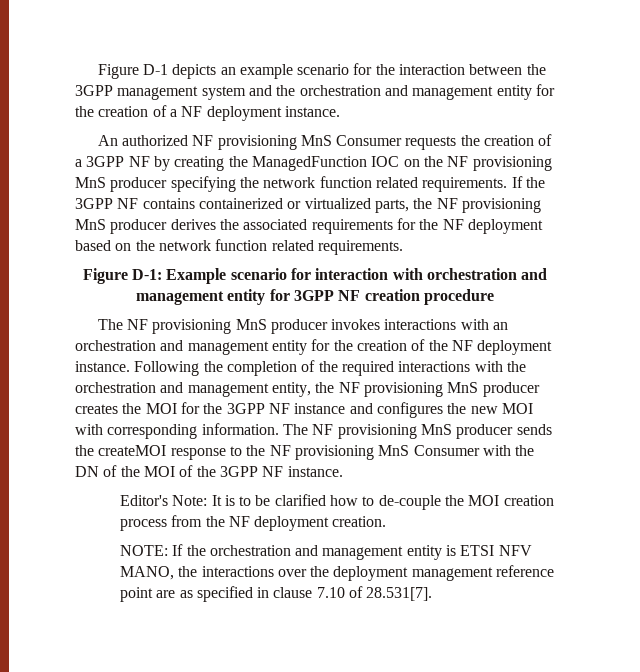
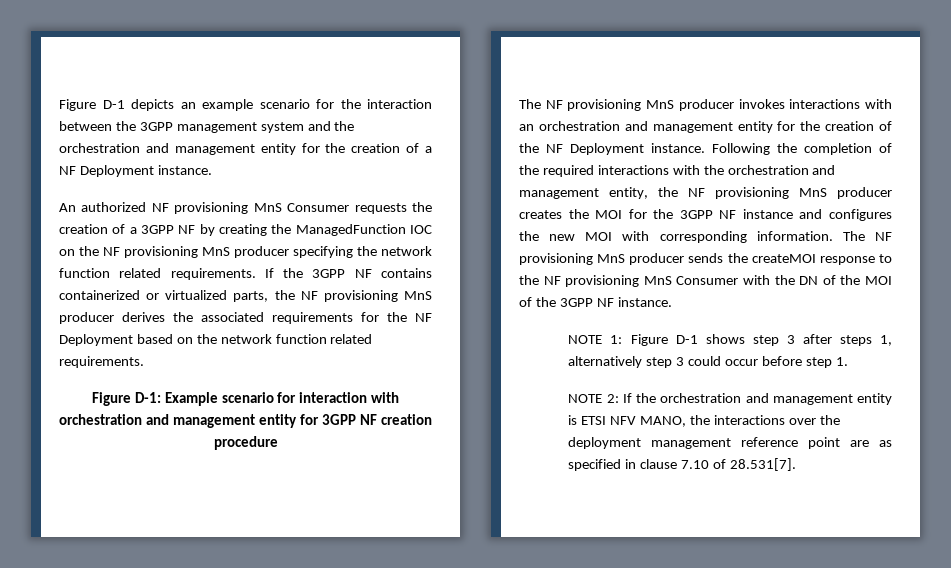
[206,106,282,121] deployment -> [79,165,154,177] Deployment
[467,219,543,234] deployment -> [59,334,133,346] Deployment
[477,340,553,355] deployment -> [570,143,644,155] Deployment
[119,494,554,510] [119,515,387,531] [119,545,168,556] Editor's Note: It is to be clarified how to de-couple the MOI creation process from the NF deployment creation. // NOTE: -> [568,334,892,346] [568,356,848,368] [568,394,619,403] NOTE 1: Figure D-1 shows step 3 after steps 1, alternatively step 3 could occur before step 1. // NOTE 2:

